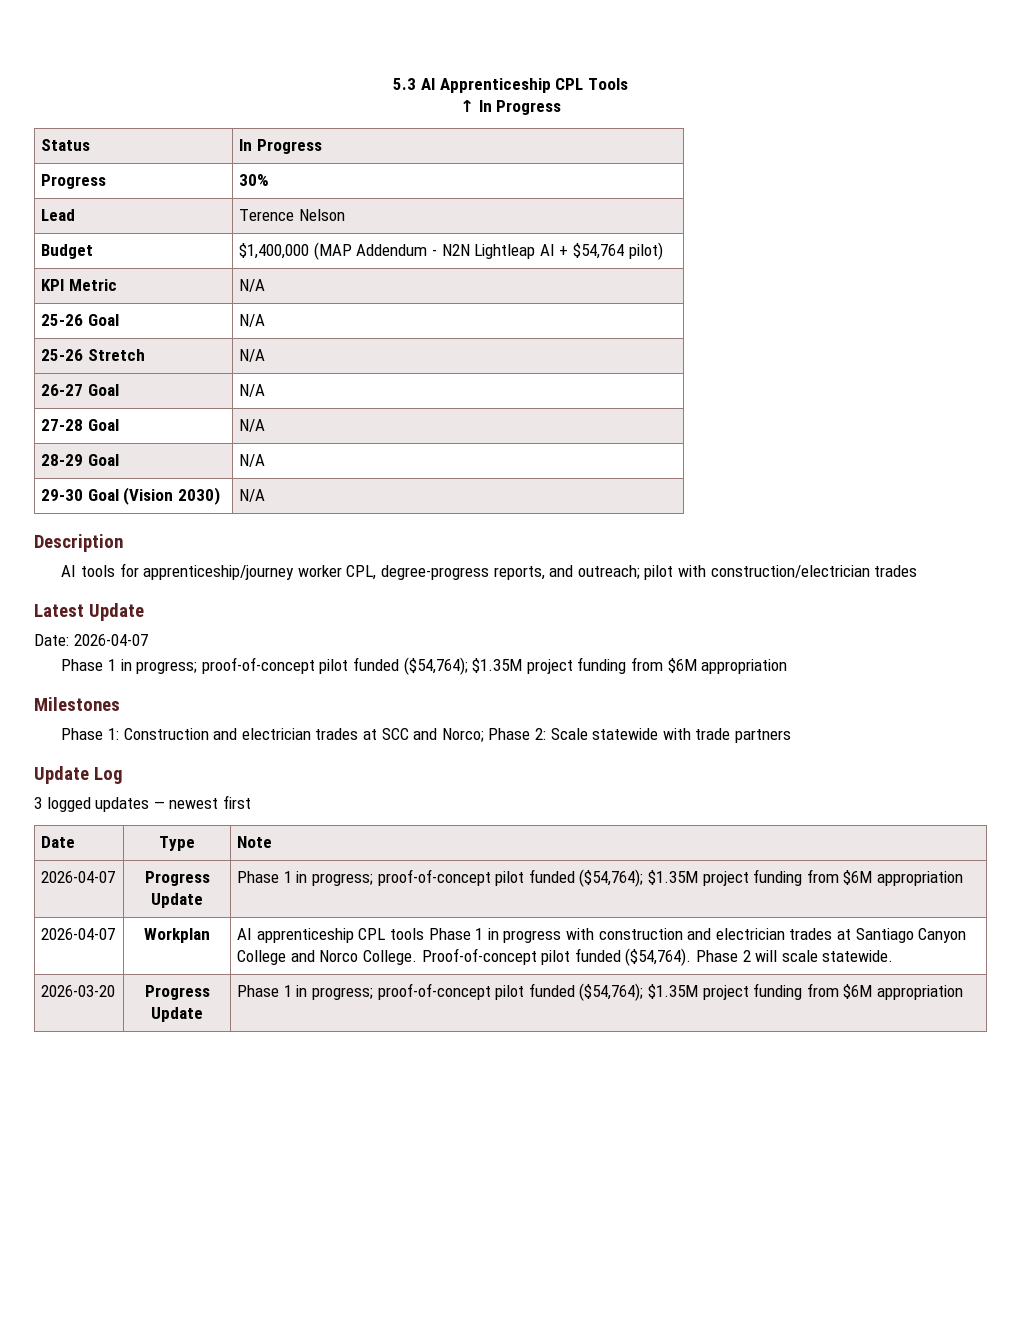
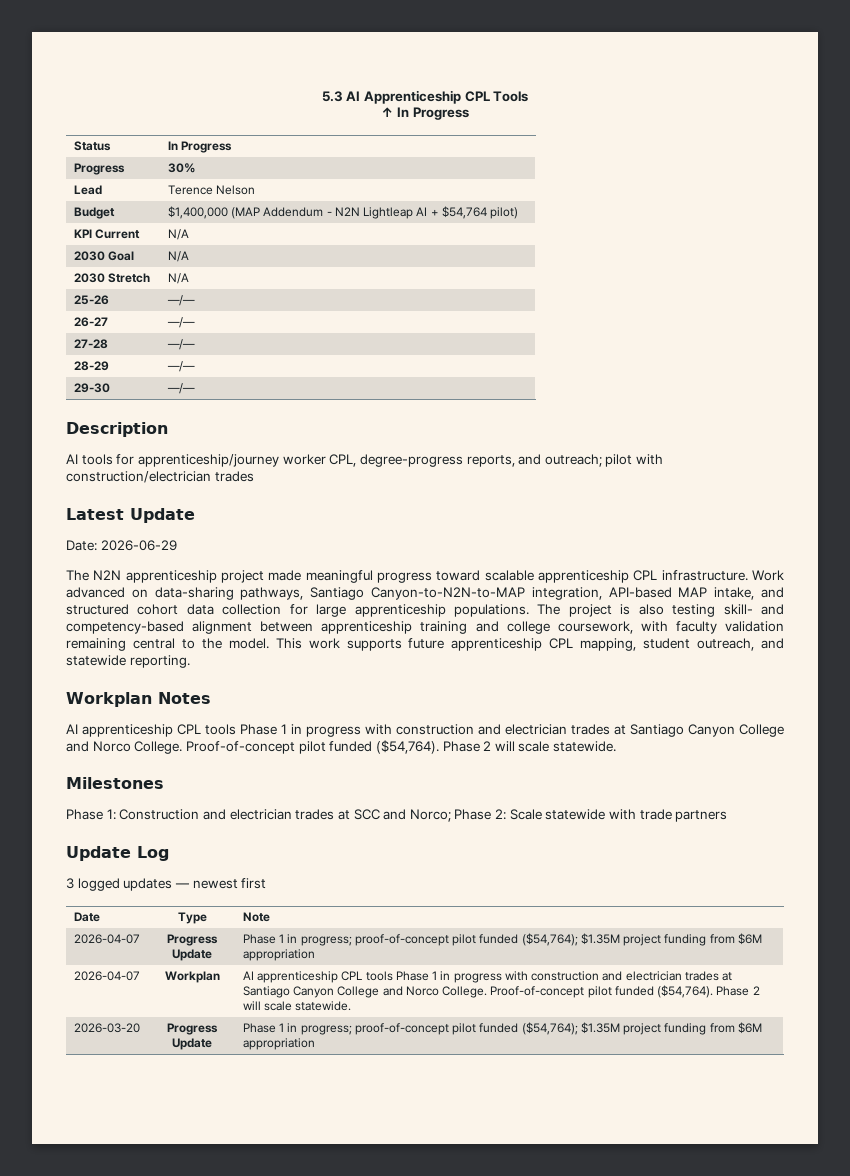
[68,279,117,291] [239,279,266,292] [41,314,119,326] [239,314,266,327] [41,349,145,361] [239,349,266,362] Metric | N/A // 25-26 Goal | N/A // 25-26 Stretch | N/A -> [95,229,141,239] [167,229,189,240] [73,251,135,261] [167,251,189,262] [73,273,151,283] [167,273,189,284] [73,295,109,305] [166,295,195,306] Current | N/A // 2030 Goal | N/A // 2030 Stretch | N/A // 25-26 | —/—
[87,384,119,396] [239,384,266,397] Goal | N/A -> [166,317,195,328] | —/—
[87,419,119,431] [239,419,266,432] Goal | N/A -> [166,339,195,350] | —/—
[87,454,119,466] [239,454,266,467] Goal | N/A -> [166,361,195,372] | —/—
[87,487,221,505] [239,489,266,502] Goal (Vision 2030) | N/A -> [166,383,195,394] | —/—
[73,634,148,646] [61,657,788,675] 2026-04-07 // Phase 1 in progress; proof-of-concept pilot funded ($54,764); $1.35M project funding from $6M appropriation -> [100,540,177,551] [66,570,785,583] [66,587,784,600] [66,604,785,617] [66,621,785,634] [66,638,785,651] [66,655,190,668] [66,692,211,707] [66,724,784,737] [66,740,617,754] 2026-06-29 // The N2N apprenticeship project made meaningful progress toward scalable apprenticeship CPL infrastructure. Work advanced on data-sharing pathways, Santiago Canyon-to-N2N-to-MAP integration, API-based MAP intake, and structured cohort data collection for large apprenticeship populations. The project is also testing skill- and competency-based alignment between apprenticeship training and college coursework, with faculty validation remaining central to the model. This work supports future apprenticeship CPL mapping, student outreach, and statewide reporting. // Workplan Notes // AI apprenticeship CPL tools Phase 1 in progress with construction and electrician trades at Santiago Canyon College and Norco College. Proof-of-concept pilot funded ($54,764). Phase 2 will scale statewide.

